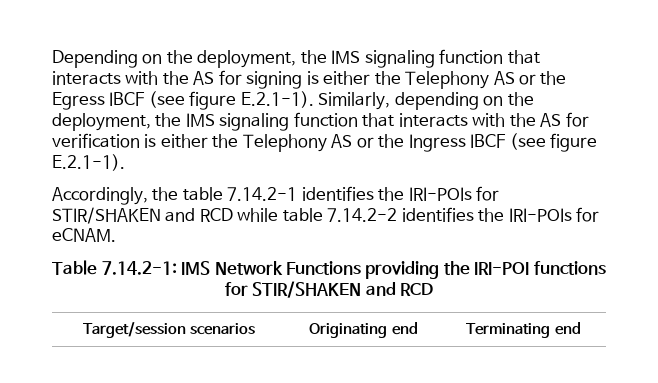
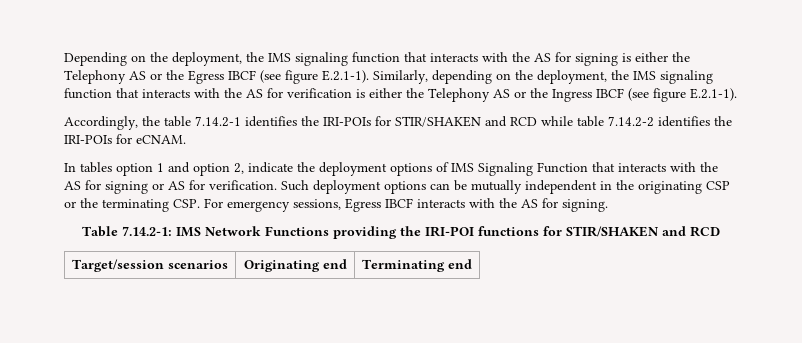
(116, 235) none -> [64,162,718,176] [64,180,730,194] [64,198,608,212] // In tables option 1 and option 2, indicate the deployment options of IMS Signaling Function that interacts with the AS for signing or AS for verification. Such deployment options can be mutually independent in the originating CSP or the terminating CSP. For emergency sessions, Egress IBCF interacts with the AS for signing.

